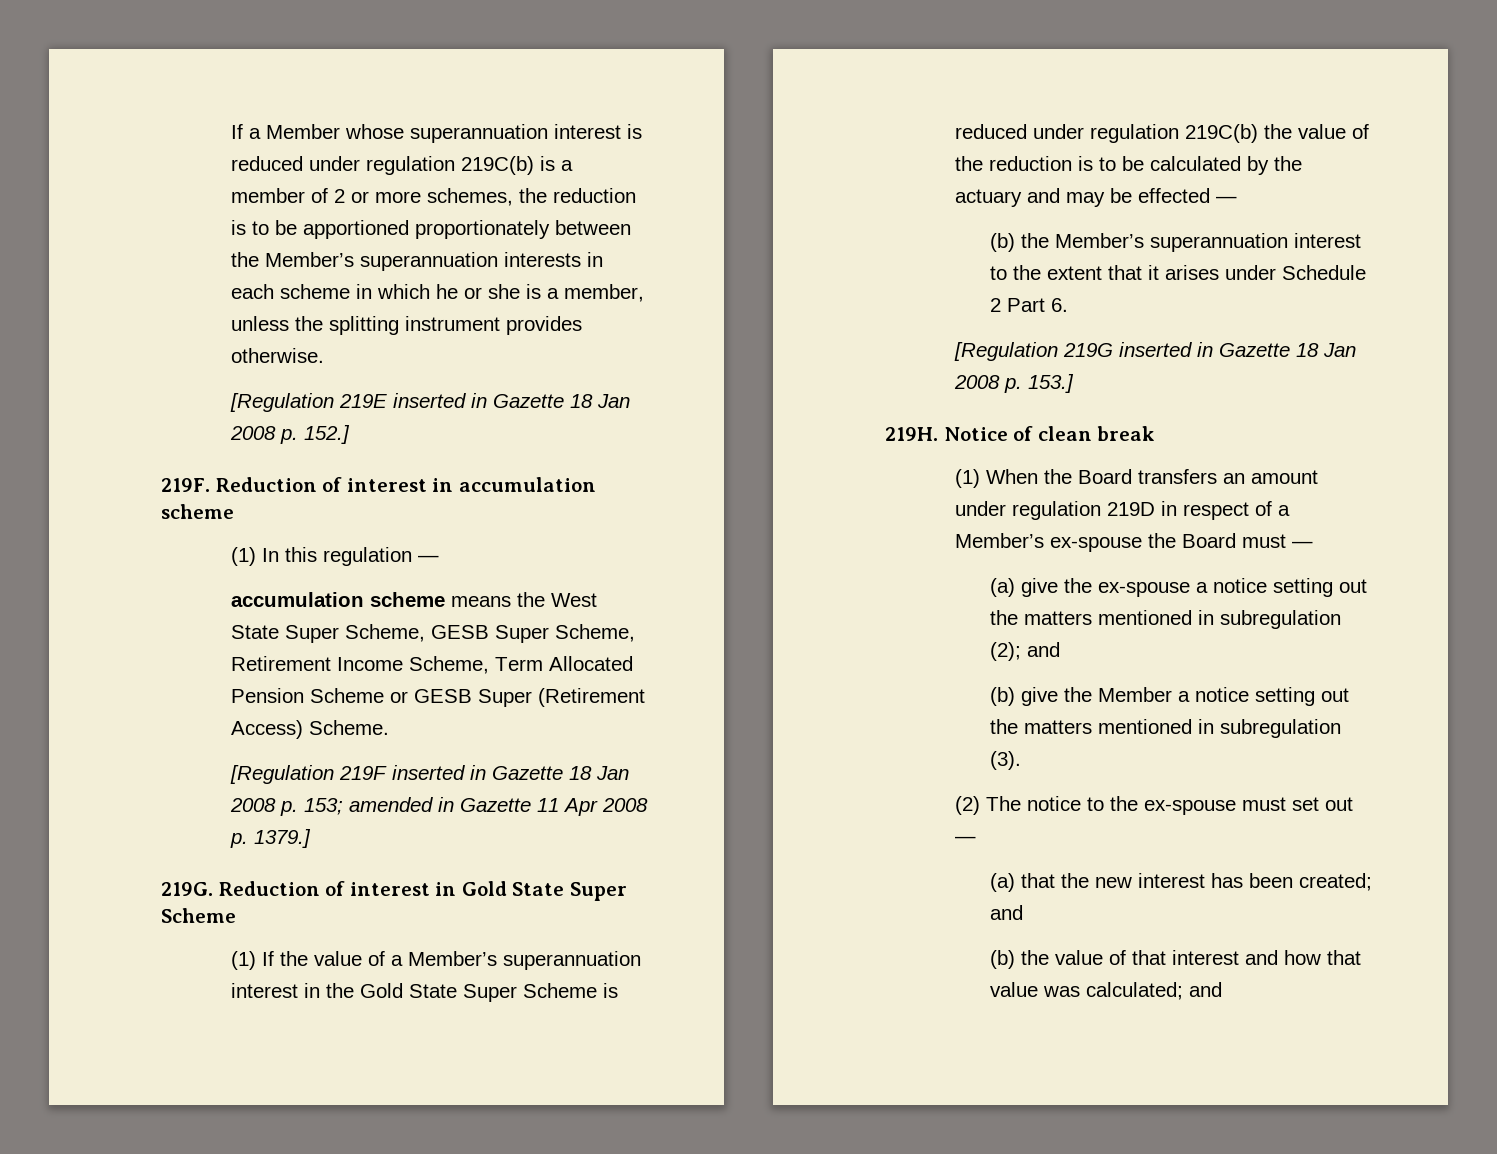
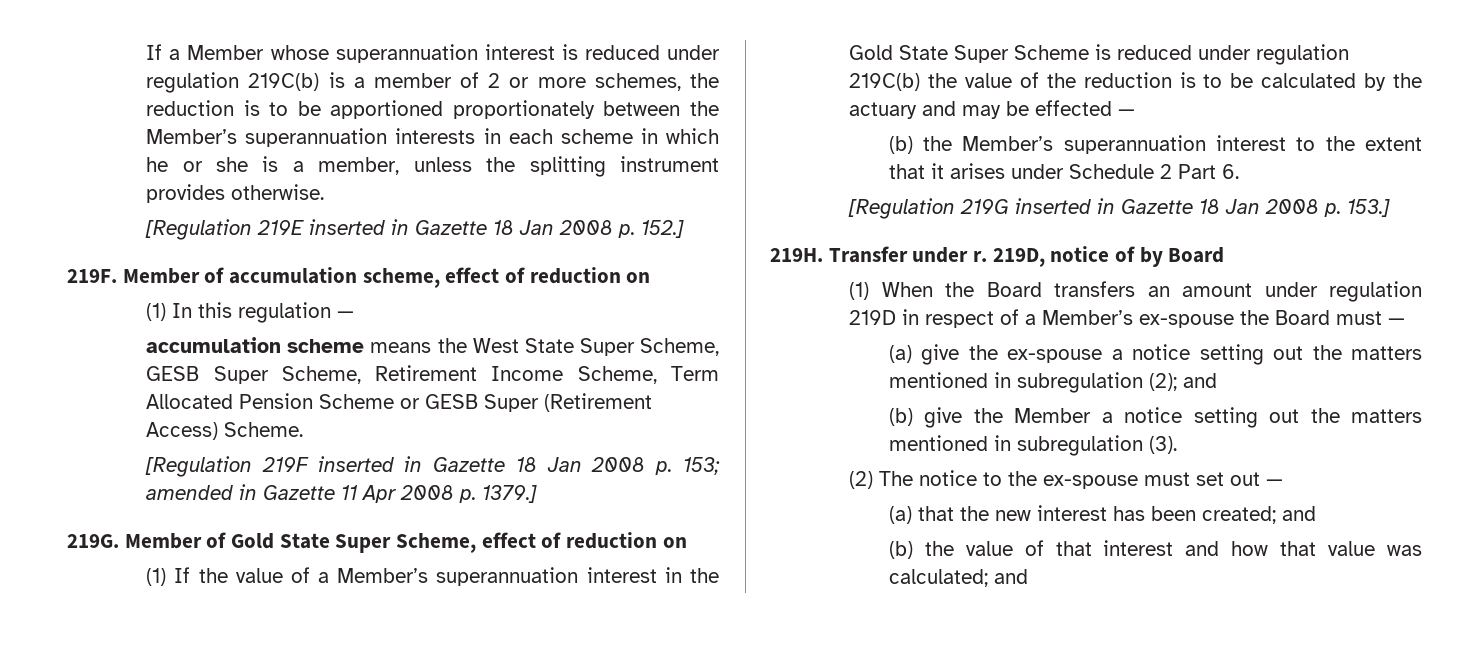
[215,477,596,492] [161,504,234,519] Reduction of interest in accumulation scheme -> [122,267,651,288] Member of accumulation scheme, effect of reduction on
[218,881,627,901] [161,908,236,923] Reduction of interest in Gold State Super Scheme -> [124,532,687,553] Member of Gold State Super Scheme, effect of reduction on
[943,426,1156,441] Notice of clean break -> [828,246,1225,267] Transfer under r. 219D, notice of by Board

